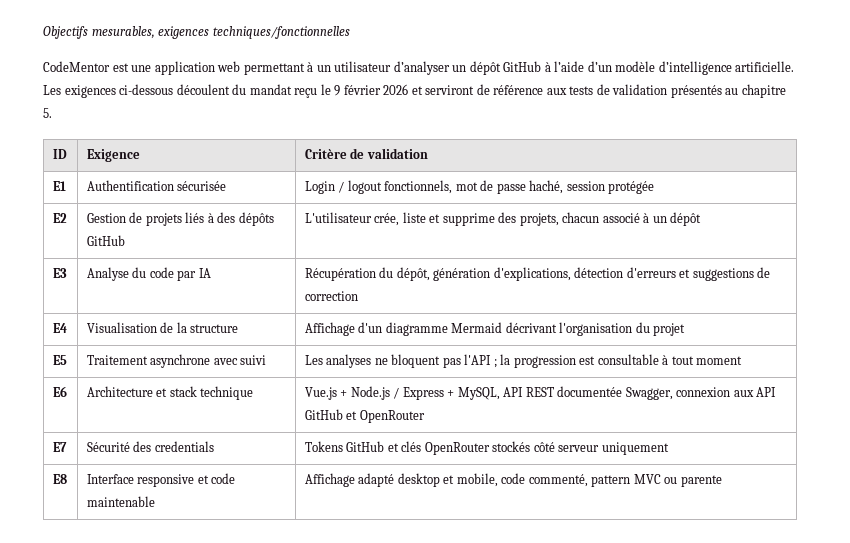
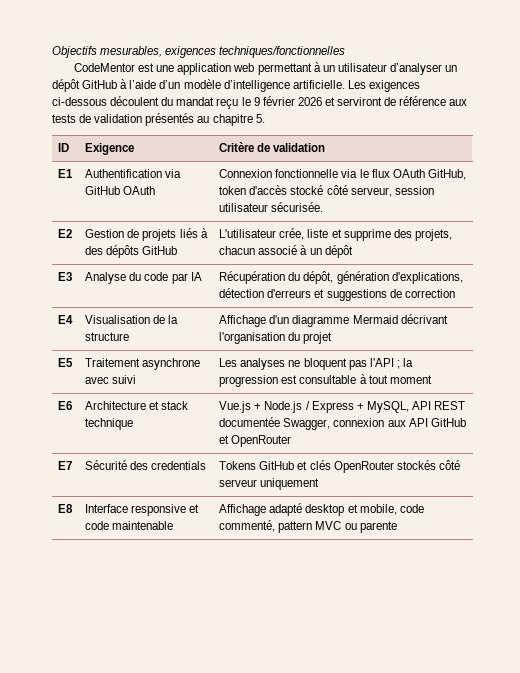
[177,181,227,191] [304,180,655,194] sécurisée | Login / logout fonctionnels, mot de passe haché, session protégée -> [165,169,182,178] [85,186,156,195] [219,169,466,180] [219,185,434,197] [219,202,324,212] via GitHub OAuth | Connexion fonctionnelle via le flux OAuth GitHub, token d'accès stocké côté serveur, session utilisateur sécurisée.

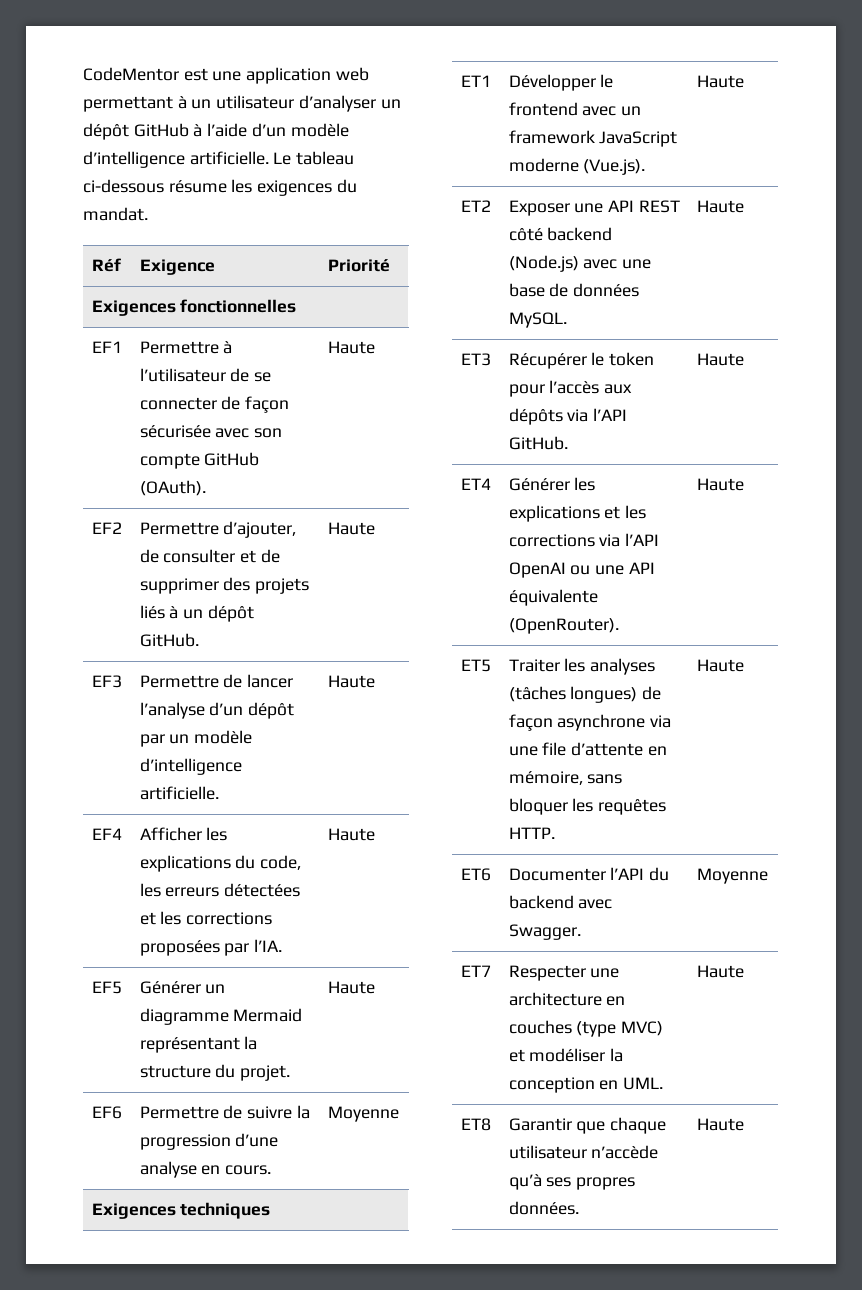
[52,46,346,58] Objectifs mesurables, exigences techniques/fonctionnelles // -> (83, 74) none
[347,80,420,92] [52,96,468,109] [52,113,265,126] [58,143,70,152] [85,143,135,155] [219,142,326,152] [58,169,74,178] [85,169,182,178] [85,186,156,195] [219,169,466,180] [219,185,434,197] [219,202,324,212] [58,229,73,238] [85,228,208,241] [85,245,178,258] [219,228,452,241] [219,245,353,258] [58,272,73,281] [85,272,202,284] [219,271,463,284] [219,288,455,301] [58,315,74,324] [85,315,179,324] [85,332,130,341] [219,314,448,327] [219,332,333,344] [58,358,74,367] [85,358,201,370] [85,375,137,384] [219,358,413,370] [219,374,432,387] [58,401,73,410] [85,401,189,410] [85,418,134,430] [219,401,466,413] [219,417,466,430] [219,435,292,447] [58,461,73,470] [85,460,207,470] [219,460,460,473] [219,478,320,490] [58,504,74,513] [85,504,200,516] [85,521,174,530] [219,503,424,516] [219,520,397,533] Les exigences ci-dessous découlent du mandat reçu le 9 février 2026 et serviront de référence aux tests de validation présentés au chapitre 5. // ID | Exigence | Critère de validation // E1 | Authentification via GitHub OAuth | Connexion fonctionnelle via le flux OAuth GitHub, token d'accès stocké côté serveur, session utilisateur sécurisée. // E2 | Gestion de projets liés à des dépôts GitHub | L'utilisateur crée, liste et supprime des projets, chacun associé à un dépôt // E3 | Analyse du code par IA | Récupération du dépôt, génération d'explications, détection d'erreurs et suggestions de correction // E4 | Visualisation de la structure | Affichage d'un diagramme Mermaid décrivant l'organisation du projet // E5 | Traitement asynchrone avec suivi | Les analyses ne bloquent pas l'API ; la progression est consultable à tout moment // E6 | Architecture et stack technique | Vue.js + Node.js / Express + MySQL, API REST documentée Swagger, connexion aux API GitHub et OpenRouter // E7 | Sécurité des credentials | Tokens GitHub et clés OpenRouter stockés côté serveur uniquement // E8 | Interface responsive et code maintenable | Affichage adapté desktop et mobile, code commenté, pattern MVC ou parente -> [273,151,355,165] [83,179,357,196] [83,207,148,221] [91,258,121,272] [139,259,215,275] [327,259,390,272] [91,299,297,316] [91,341,122,353] [139,341,233,354] [139,368,272,382] [139,396,290,413] [139,425,283,438] [139,452,260,469] [139,480,206,496] [327,341,375,354] [91,522,122,534] [139,521,297,538] [139,549,280,563] [139,577,310,594] [139,605,254,622] [139,633,199,647] [327,522,375,535] [91,675,122,688] [139,674,294,688] [139,702,295,719] [139,730,253,747] [139,758,242,775] [139,786,219,800] [327,675,375,688] [91,828,122,840] [139,827,228,841] [139,855,302,872] [139,883,301,897] [139,911,273,925] [139,939,283,956] [327,828,375,841] [91,981,122,994] [139,981,226,994] [139,1008,303,1025] [139,1036,258,1053] [139,1064,291,1081] [327,981,375,994] [91,1106,122,1119] [139,1105,310,1119] [139,1133,279,1150] [139,1161,272,1178] [327,1106,399,1122] [91,1202,271,1219] [460,75,491,87] [508,74,614,91] [508,102,642,116] [508,130,678,147] [508,158,646,175] [696,75,744,88] [460,200,491,212] [508,200,680,216] [508,227,613,241] [508,255,652,272] [508,283,640,297] [508,312,567,328] [696,200,744,213] [460,353,491,366] [508,352,655,369] [508,380,633,397] [508,408,628,425] [508,436,568,450] [696,353,744,366] [460,478,491,490] [508,477,596,491] [508,505,647,522] [508,533,660,547] [508,562,655,578] [508,589,598,606] [508,618,619,634] [696,478,744,491] [460,659,491,672] [508,658,656,675] [508,686,662,703] [508,714,672,731] [508,742,667,756] [508,771,623,785] [508,798,667,815] [508,827,555,839] [696,659,744,672] [460,868,491,881] [508,867,670,881] [508,895,613,909] [508,924,581,940] [696,868,768,884] [460,965,491,977] [508,965,620,981] [508,992,626,1006] [508,1020,664,1037] [508,1048,624,1062] [508,1077,664,1093] [696,965,744,978] [460,1118,491,1131] [508,1117,667,1134] [508,1145,659,1159] [508,1174,636,1190] [508,1201,579,1215] [696,1118,744,1131] Le tableau ci-dessous résume les exigences du mandat. // Réf | Exigence | Priorité // Exigences fonctionnelles // EF1 | Permettre à l’utilisateur de se connecter de façon sécurisée avec son compte GitHub (OAuth). | Haute // EF2 | Permettre d’ajouter, de consulter et de supprimer des projets liés à un dépôt GitHub. | Haute // EF3 | Permettre de lancer l’analyse d’un dépôt par un modèle d’intelligence artificielle. | Haute // EF4 | Afficher les explications du code, les erreurs détectées et les corrections proposées par l’IA. | Haute // EF5 | Générer un diagramme Mermaid représentant la structure du projet. | Haute // EF6 | Permettre de suivre la progression d’une analyse en cours. | Moyenne // Exigences techniques // ET1 | Développer le frontend avec un framework JavaScript moderne (Vue.js). | Haute // ET2 | Exposer une API REST côté backend (Node.js) avec une base de données MySQL. | Haute // ET3 | Récupérer le token pour l’accès aux dépôts via l’API GitHub. | Haute // ET4 | Générer les explications et les corrections via l’API OpenAI ou une API équivalente (OpenRouter). | Haute // ET5 | Traiter les analyses (tâches longues) de façon asynchrone via une file d’attente en mémoire, sans bloquer les requêtes HTTP. | Haute // ET6 | Documenter l’API du backend avec Swagger. | Moyenne // ET7 | Respecter une architecture en couches (type MVC) et modéliser la conception en UML. | Haute // ET8 | Garantir que chaque utilisateur n’accède qu’à ses propres données. | Haute

